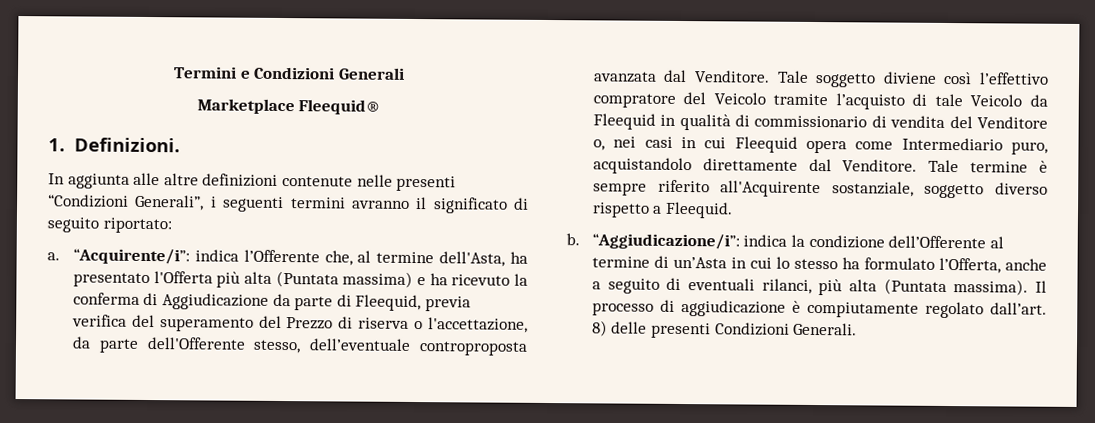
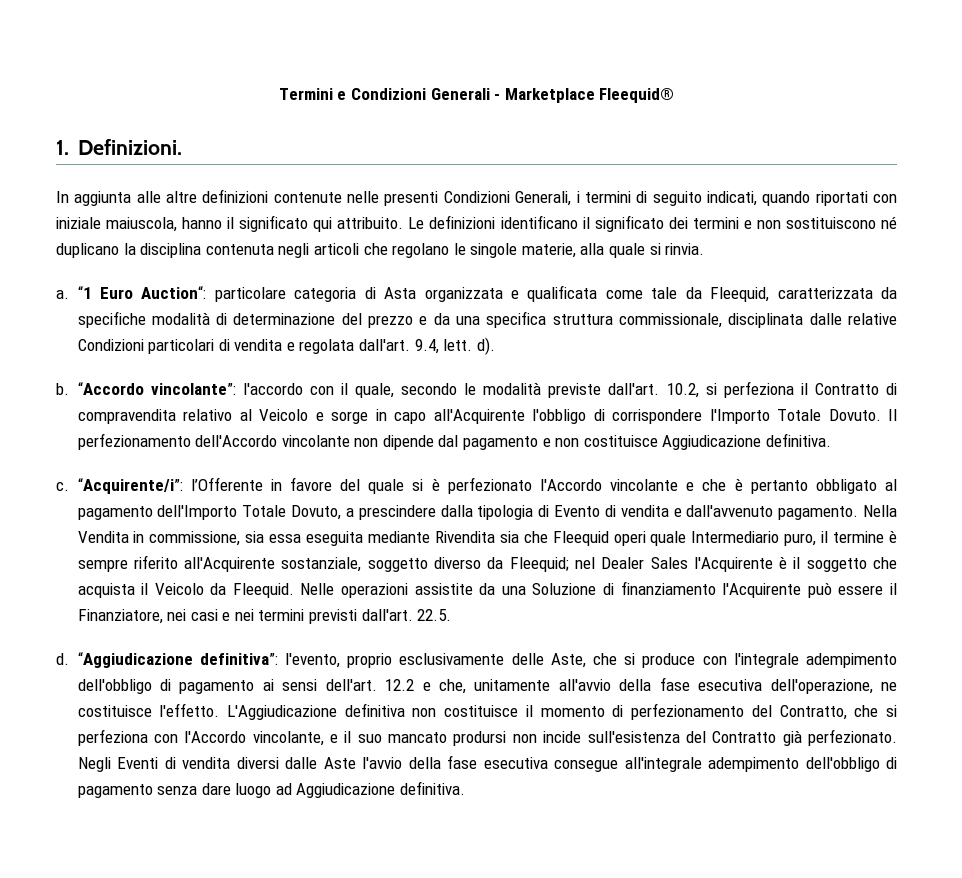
(405, 73) // -> [494,94,501,100] -
[48,194,529,214] [47,217,172,234] [47,248,528,267] [72,270,528,288] [72,292,471,312] [71,314,528,333] [71,336,528,356] [592,69,1049,88] [592,92,1048,110] [592,113,1048,131] [592,136,1048,155] [592,157,960,175] “Condizioni Generali”, i seguenti termini avranno il significato di seguito riportato: // a. “Acquirente/i”: indica l’Offerente che, al termine dell'Asta, ha presentato l'Offerta più alta (Puntata massima) e ha ricevuto la conferma di Aggiudicazione da parte di Fleequid, previa verifica del superamento del Prezzo di riserva o l'accettazione, da parte dell'Offerente stesso, dell’eventuale controproposta avanzata dal Venditore. Tale soggetto diviene così l’effettivo compratore del Veicolo tramite l’acquisto di tale Veicolo da Fleequid in qualità di commissionario di vendita del Venditore o, nei casi in cui Fleequid opera come Intermediario puro, acquistandolo direttamente dal Venditore. Tale -> [443,191,898,206] [56,215,897,232] [56,243,705,258] [56,285,897,302] [77,311,897,328] [77,337,495,355] [56,381,897,398] [77,409,897,424] [77,433,831,450] [56,477,897,494] [77,505,898,520] [77,531,829,546] Condizioni Generali, i termini di seguito indicati, quando riportati con iniziale maiuscola, hanno il significato qui attribuito. Le definizioni identificano il significato dei termini e non sostituiscono né duplicano la disciplina contenuta negli articoli che regolano le singole materie, alla quale si rinvia. // a. “1 Euro Auction“: particolare categoria di Asta organizzata e qualificata come tale da Fleequid, caratterizzata da specifiche modalità di determinazione del prezzo e da una specifica struttura commissionale, disciplinata dalle relative Condizioni particolari di vendita e regolata dall'art. 9.4, lett. d). // b. “Accordo vincolante”: l'accordo con il quale, secondo le modalità previste dall'art. 10.2, si perfeziona il Contratto di compravendita relativo al Veicolo e sorge in capo all'Acquirente l'obbligo di corrispondere l'Importo Totale Dovuto. Il perfezionamento dell'Accordo vincolante non dipende dal pagamento e non costituisce Aggiudicazione definitiva. // c. “Acquirente/i”: l’Offerente in favore del quale si è perfezionato l'Accordo vincolante e che è pertanto obbligato al pagamento dell'Importo Totale Dovuto, a prescindere dalla tipologia di Evento di vendita e dall'avvenuto pagamento. Nella Vendita in commissione, sia essa eseguita mediante Rivendita sia che Fleequid operi quale Intermediario puro, il
[591,201,734,219] [566,233,1004,250] [591,255,1047,274] [591,277,1047,296] [591,299,1047,319] [591,320,858,339] rispetto a Fleequid. // b. “Aggiudicazione/i”: indica la condizione dell’Offerente al termine di un’Asta in cui lo stesso ha formulato l’Offerta, anche a seguito di eventuali rilanci, più alta (Puntata massima). Il processo di aggiudicazione è compiutamente regolato dall’art. 8) delle presenti Condizioni Generali. -> [487,556,897,572] [77,581,897,598] [77,609,452,624] [56,652,898,668] [77,677,897,694] [77,703,897,720] [77,729,898,746] [77,755,897,772] [77,781,466,798] da Fleequid; nel Dealer Sales l'Acquirente è il soggetto che acquista il Veicolo da Fleequid. Nelle operazioni assistite da una Soluzione di finanziamento l'Acquirente può essere il Finanziatore, nei casi e nei termini previsti dall'art. 22.5. // d. “Aggiudicazione definitiva”: l'evento, proprio esclusivamente delle Aste, che si produce con l'integrale adempimento dell'obbligo di pagamento ai sensi dell'art. 12.2 e che, unitamente all'avvio della fase esecutiva dell'operazione, ne costituisce l'effetto. L'Aggiudicazione definitiva non costituisce il momento di perfezionamento del Contratto, che si perfeziona con l'Accordo vincolante, e il suo mancato prodursi non incide sull'esistenza del Contratto già perfezionato. Negli Eventi di vendita diversi dalle Aste l'avvio della fase esecutiva consegue all'integrale adempimento dell'obbligo di pagamento senza dare luogo ad Aggiudicazione definitiva.

